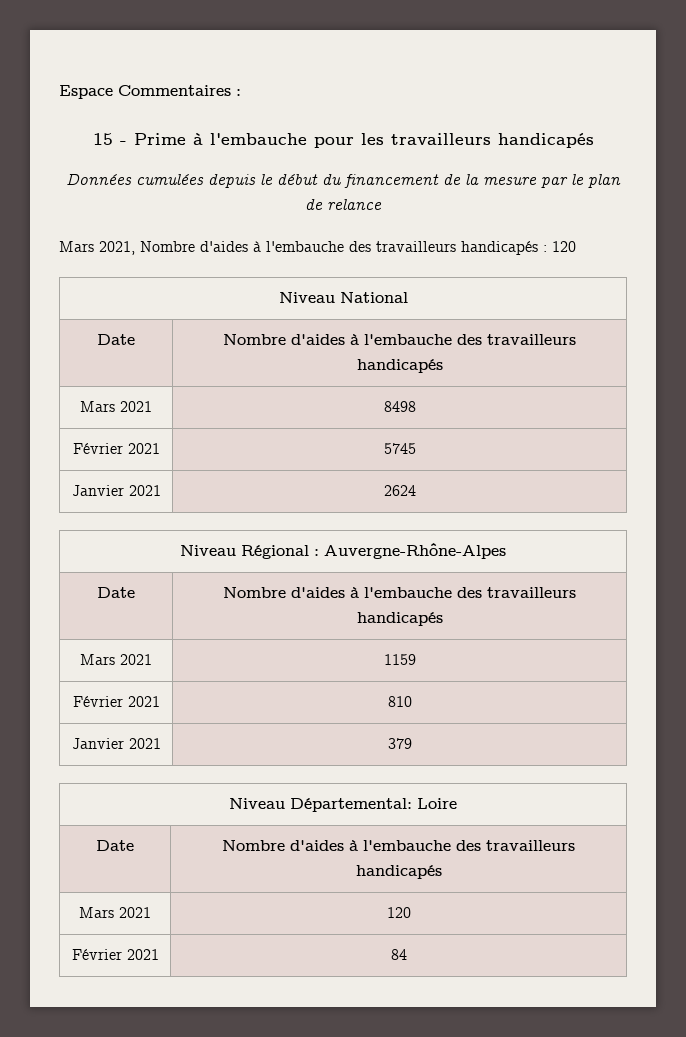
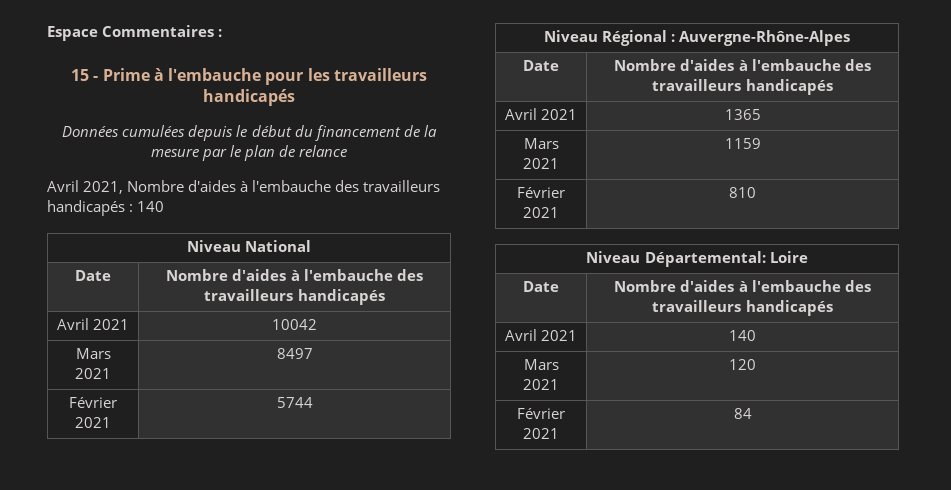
[59,241,94,252] Mars -> [47,180,79,192] Avril
[552,241,576,252] 120 -> [137,201,165,212] 140
[80,401,152,412] [383,401,416,412] [72,443,160,454] [383,443,416,454] [71,485,161,496] [383,485,416,496] // Mars 2021 | 8498 // Février 2021 | 5745 // Janvier 2021 | 2624 -> [56,318,130,330] [272,319,317,330] [75,348,111,359] [75,368,111,379] [276,348,313,359] [69,397,117,408] [75,417,111,428] [276,397,313,408] // Avril 2021 | 10042 // Mars 2021 | 8497 // Février 2021 | 5744
(443, 619) none -> [504,108,578,120] [724,109,761,120] // Avril 2021 | 1365
[71,738,161,749] [387,738,412,749] // Janvier 2021 | 379 -> (756, 192) none
(442, 872) none -> [504,329,578,341] [729,330,756,341] // Avril 2021 | 140

